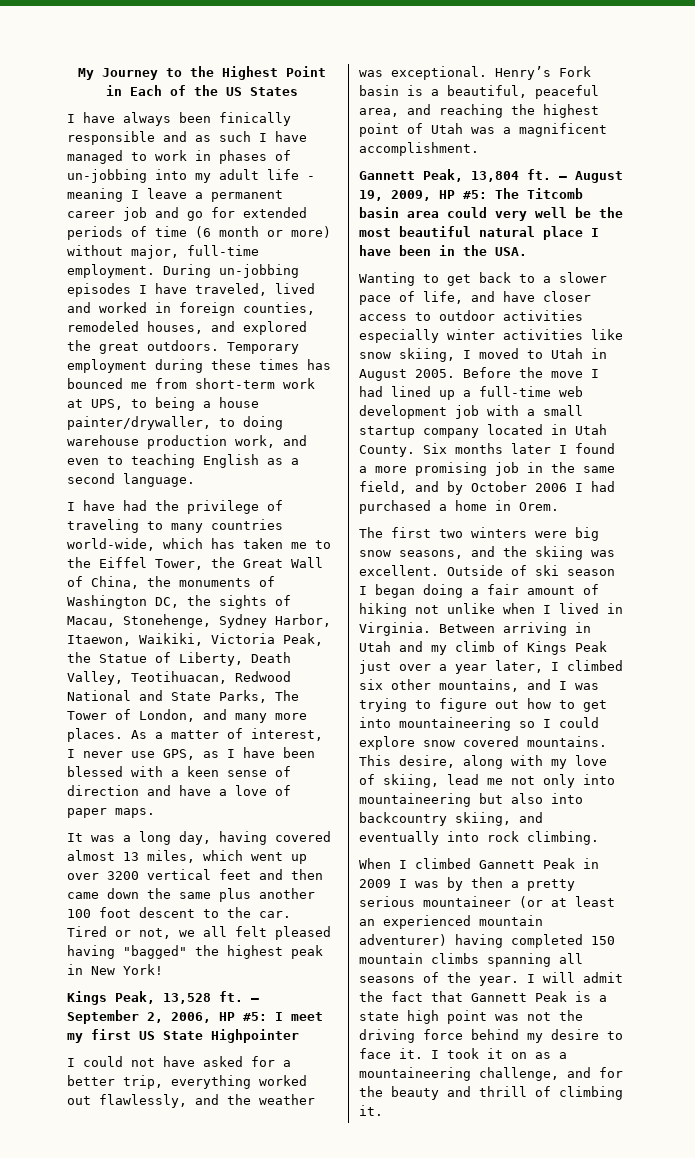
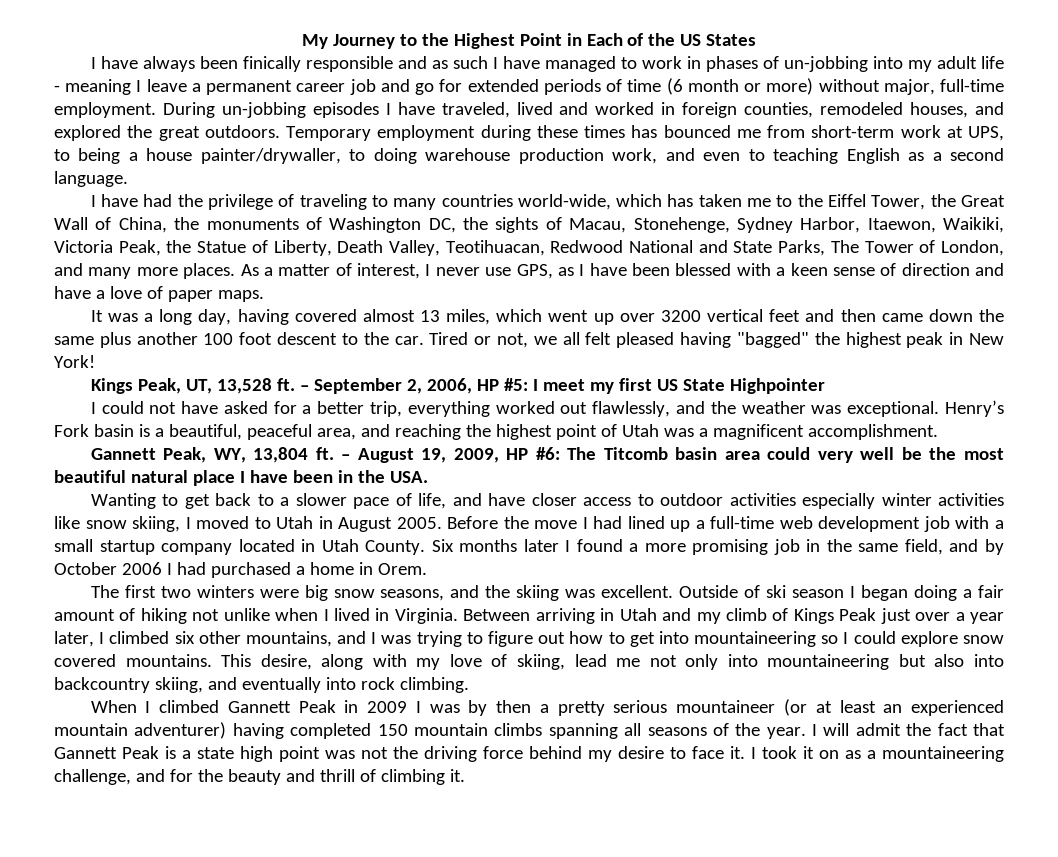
(155, 997) none -> [185,379,212,394] UT,
(463, 175) none -> [213,448,246,463] WY,
[463,190,487,199] #5: -> [535,447,560,460] #6:

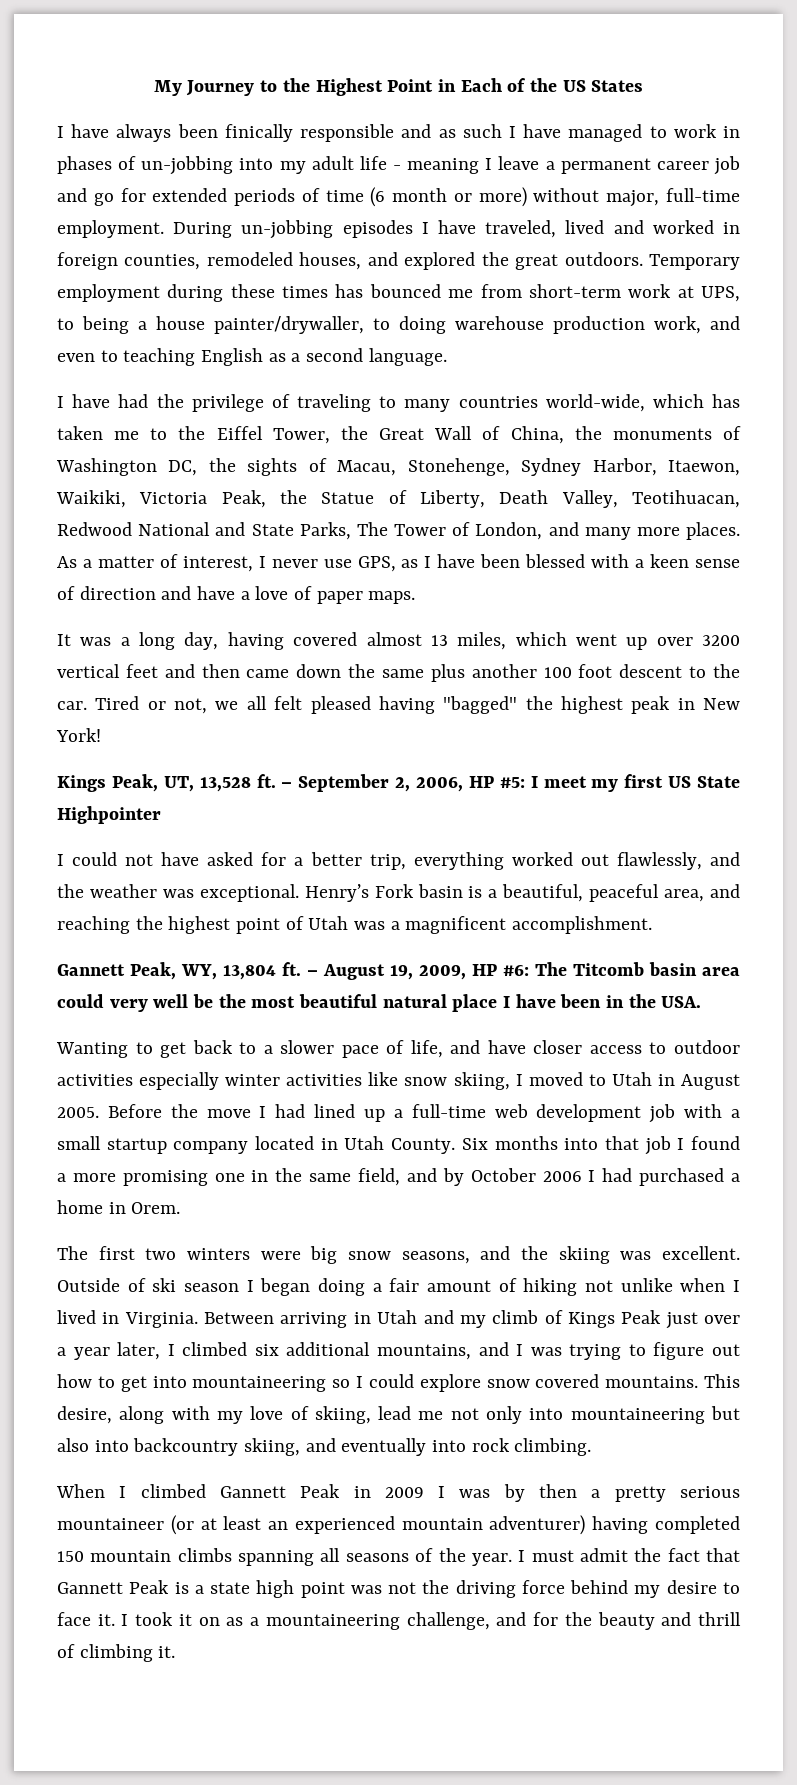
[523,539,559,552] later -> [564,1136,671,1155] into that job
[773,539,800,555] job -> [214,1173,245,1182] one
[198,631,241,644] other -> [286,1342,371,1356] additional
[823,723,850,736] will -> [531,1550,574,1562] must

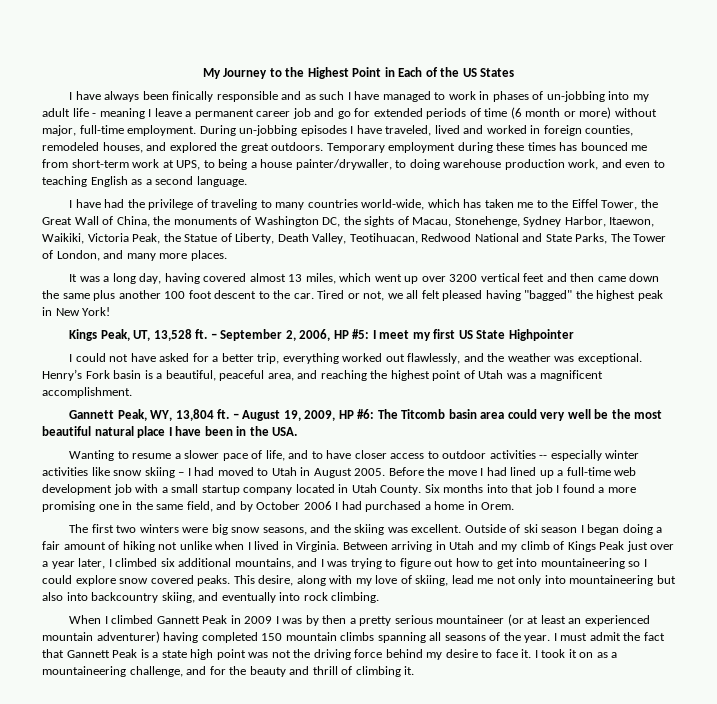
[57,554,741,572] [57,586,416,604] As a matter of interest, I never use GPS, as I have been blessed with a keen sense of direction and have a love of paper maps. -> (227, 255) none
[160,1040,257,1058] get back to -> [132,453,172,459] resume
(481, 1047) none -> [311,451,323,459] to
(133, 1080) none -> [539,455,548,459] --
[453,1072,523,1090] skiing, I -> [144,467,215,478] skiing – I had
[605,1376,699,1388] mountains. -> [197,575,231,586] peaks.

